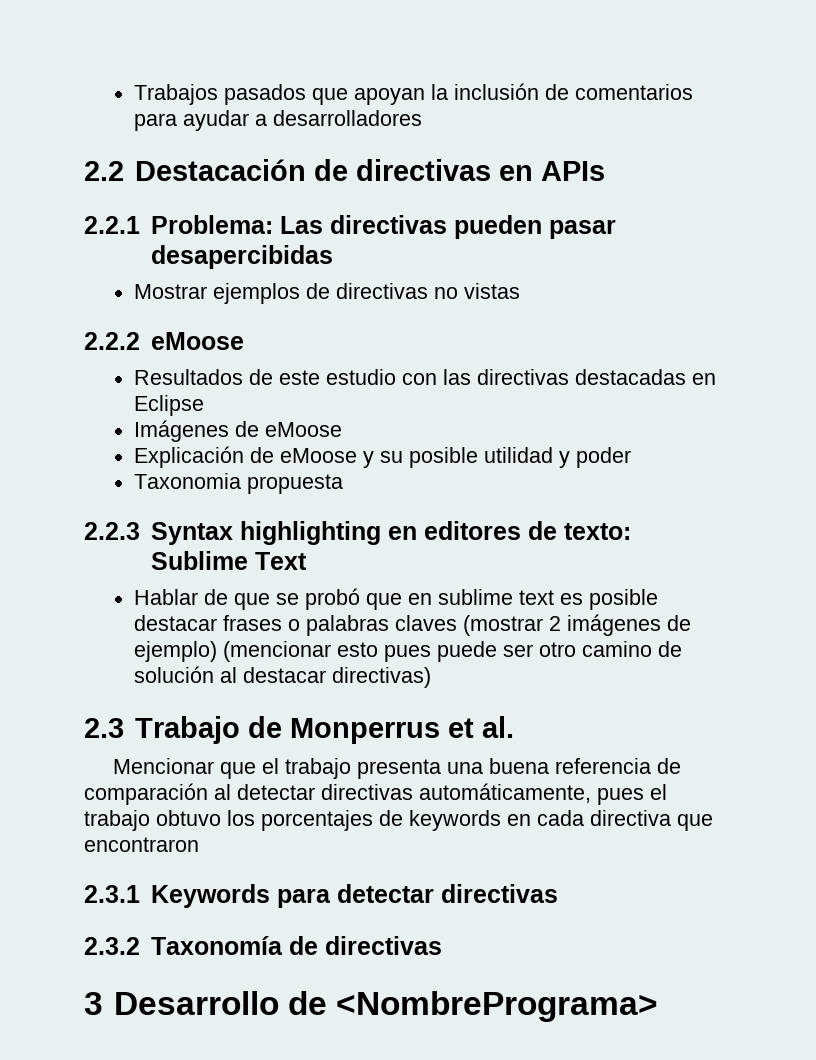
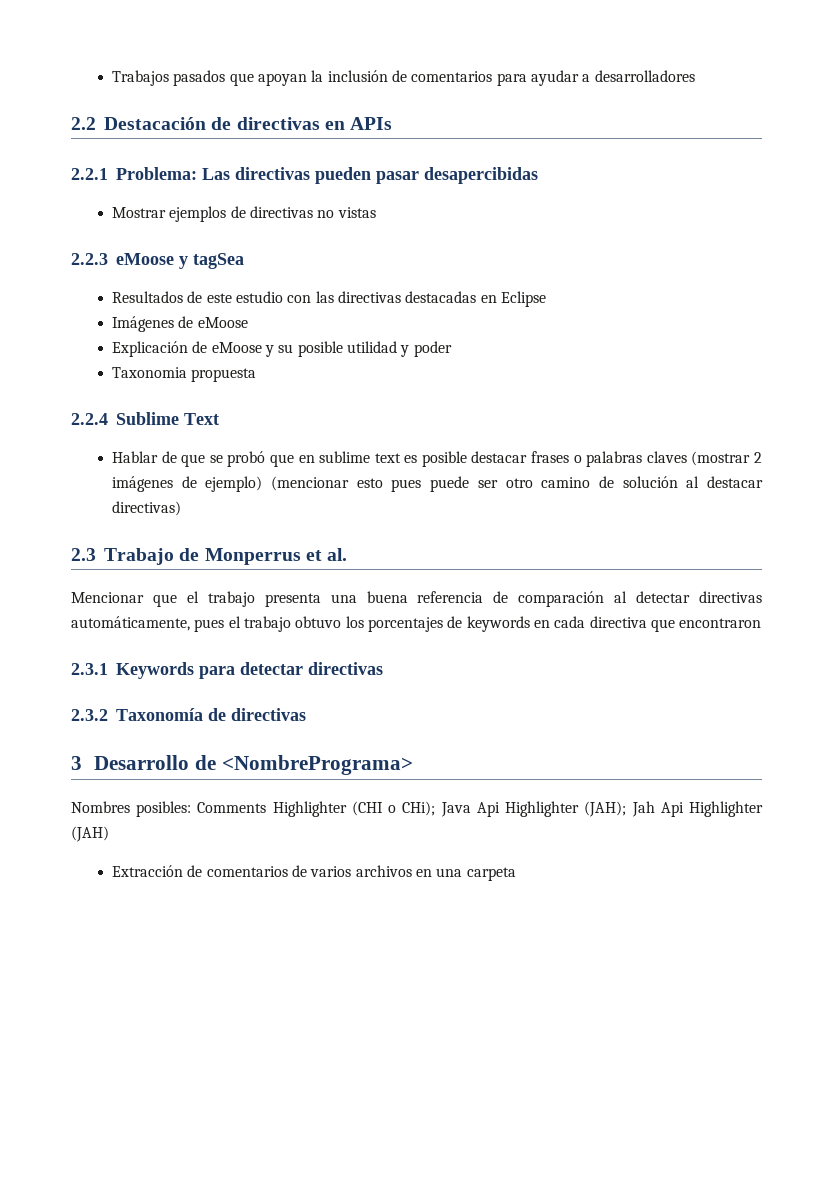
[84,332,244,350] 2.2.2 eMoose -> [71,253,244,269] 2.2.3 eMoose y tagSea
[84,521,631,545] 2.2.3 Syntax highlighting en editores de texto: -> [71,413,108,425] 2.2.4
(658, 1006) none -> [71,801,764,817] [71,826,109,842] [112,865,516,881] // Nombres posibles: Comments Highlighter (CHI o CHi); Java Api Highlighter (JAH); Jah Api Highlighter (JAH) // Extracción de comentarios de varios archivos en una carpeta

